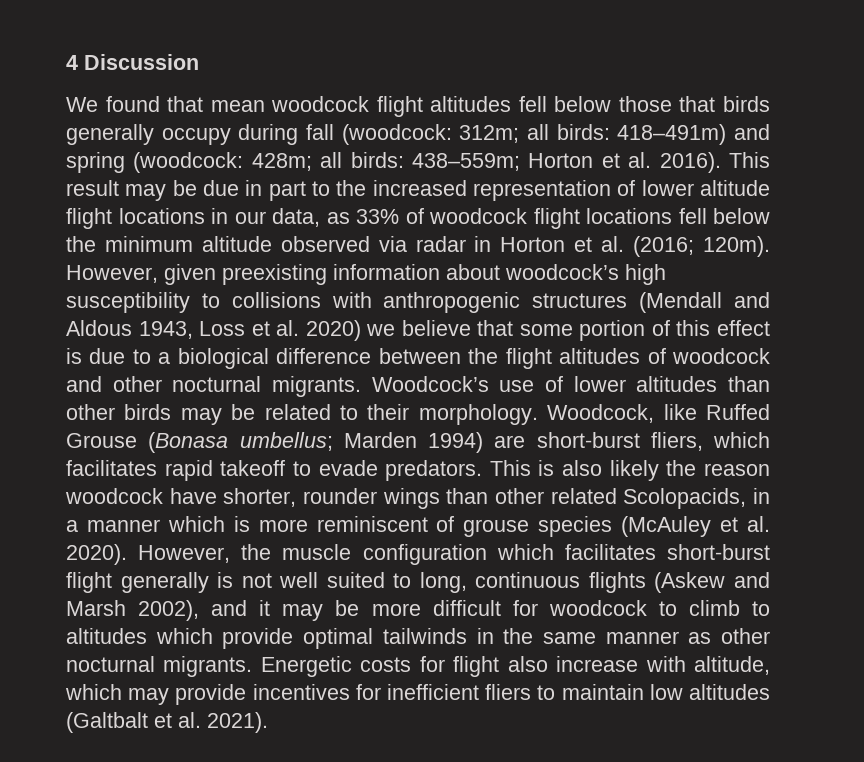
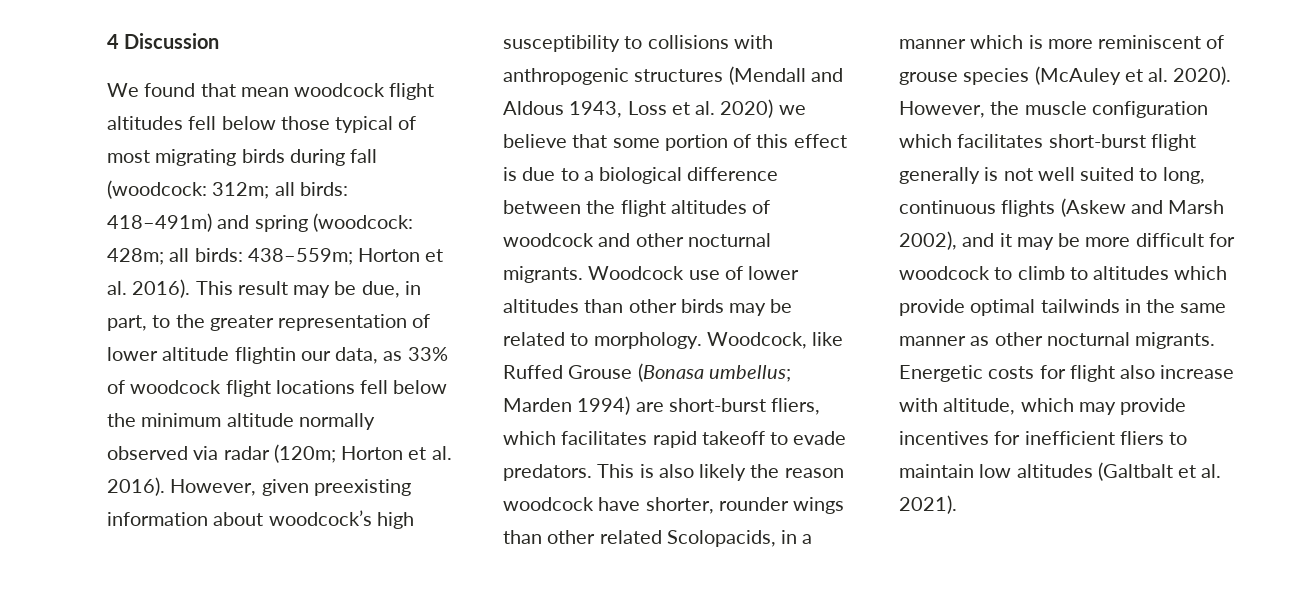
[679,96,770,112] [66,124,231,145] that birds generally occupy -> [335,116,417,133] [107,149,285,166] typical of most migrating birds
[203,180,306,201] due in part -> [361,281,421,298] [107,315,147,331] due, in part,
[372,180,467,196] increased -> [209,315,274,331] greater
[66,208,228,229] flight locations in -> [234,347,296,364] flightin
(272, 244) none -> [298,413,375,430] normally
[474,236,771,257] in Horton et al. (2016; 120m). -> [273,444,452,463] [107,477,165,496] (120m; Horton et al. 2016).
[371,376,489,392] Woodcock’s -> [588,266,685,280] Woodcock
[367,404,410,420] their -> (589, 339) none

